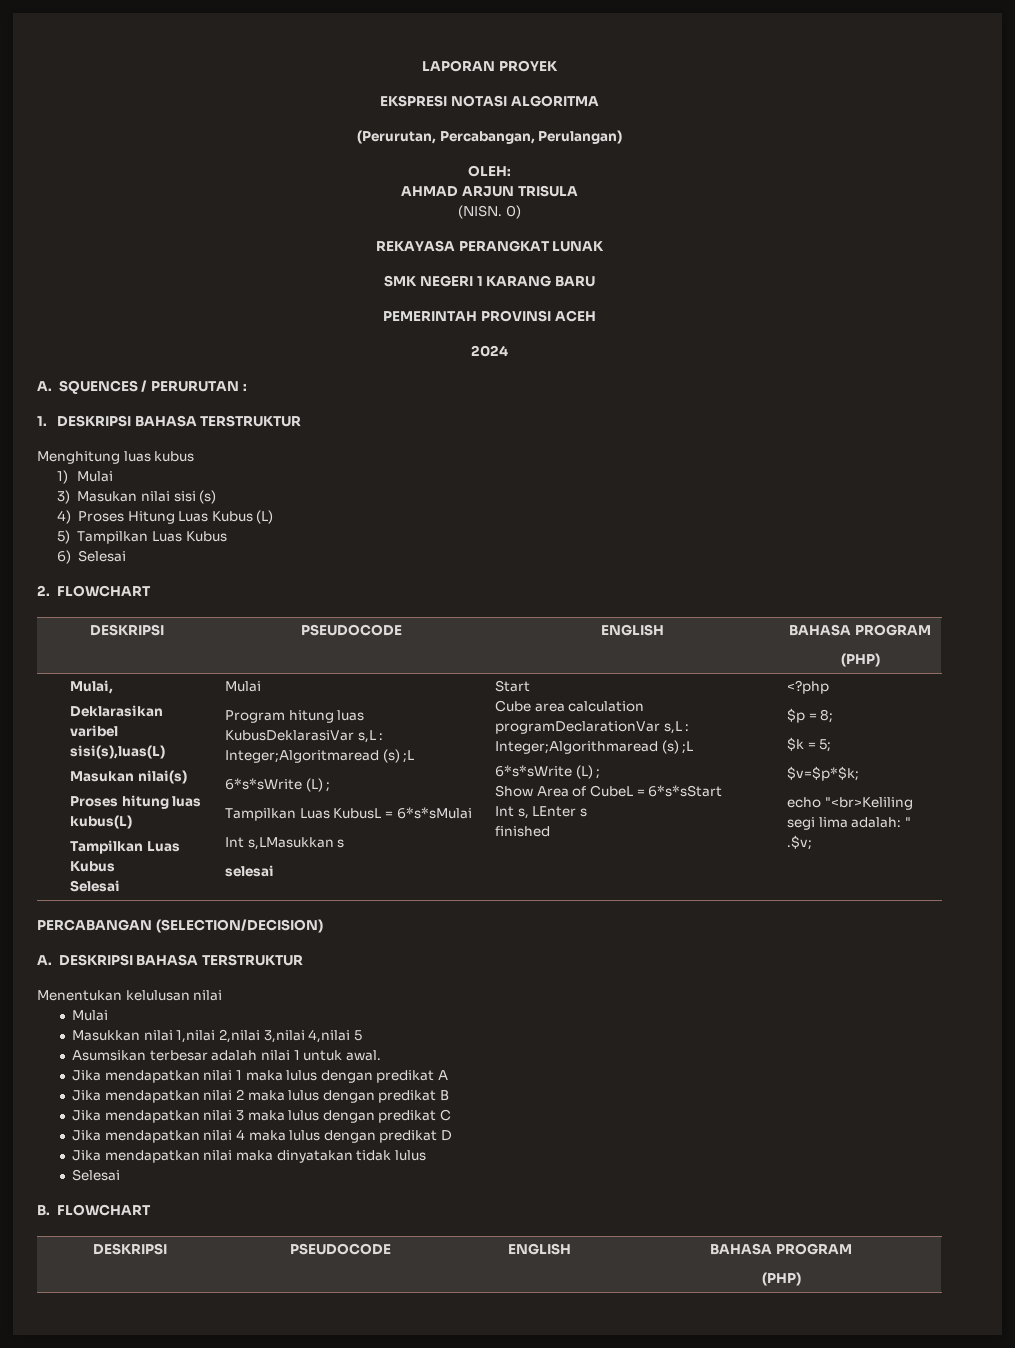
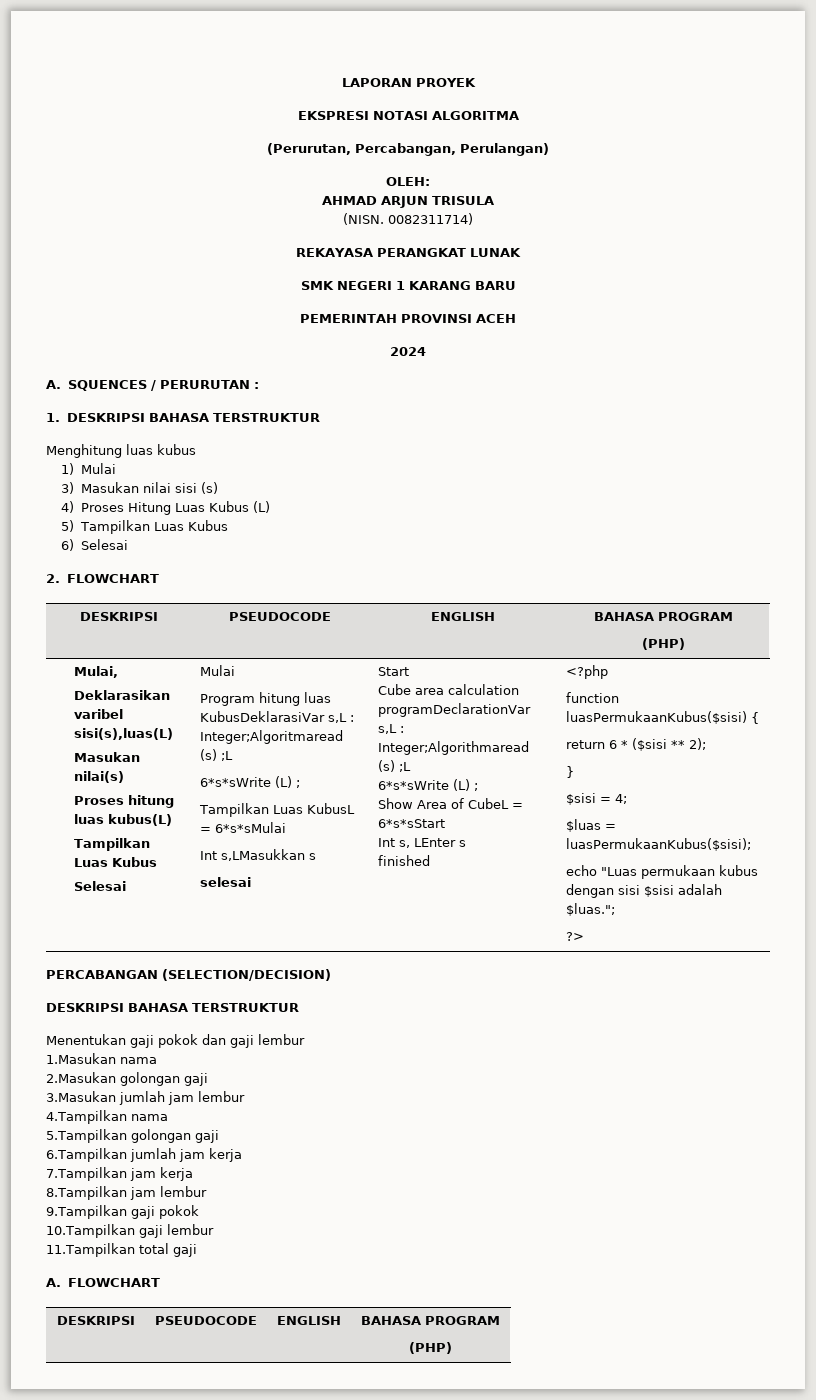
[505,205,521,219] 0) -> [388,213,473,225] 0082311714)
[786,708,834,723] [786,737,832,752] [786,766,859,781] [786,797,913,810] [786,817,911,830] [786,835,812,850] $p = 8; // $k = 5; // $v=$p*$k; // echo "<br>Keliling segi lima adalah: " .$v; -> [565,692,619,703] [565,711,759,724] [565,738,706,751] [565,766,574,778] [565,793,627,805] [565,819,616,832] [565,838,751,851] [565,865,758,879] [565,884,722,898] [565,903,615,916] [565,932,584,941] function luasPermukaanKubus($sisi) { // return 6 * ($sisi ** 2); // } // $sisi = 4; // $luas = luasPermukaanKubus($sisi); // echo "Luas permukaan kubus dengan sisi $sisi adalah $luas."; // ?>
[37,955,52,965] A. -> (331, 975) none
[125,990,223,1001] [71,1010,108,1021] [71,1029,362,1043] [71,1050,381,1061] [71,1070,449,1083] [71,1089,450,1103] [71,1109,452,1123] [71,1129,453,1143] [71,1150,426,1163] [71,1169,120,1181] [37,1205,50,1216] kelulusan nilai // Mulai // Masukkan nilai 1,nilai 2,nilai 3,nilai 4,nilai 5 // Asumsikan terbesar adalah nilai 1 untuk awal. // Jika mendapatkan nilai 1 maka lulus dengan predikat A // Jika mendapatkan nilai 2 maka lulus dengan predikat B // Jika mendapatkan nilai 3 maka lulus dengan predikat C // Jika mendapatkan nilai 4 maka lulus dengan predikat D // Jika mendapatkan nilai maka dinyatakan tidak lulus // Selesai // B. -> [130,1034,305,1048] [46,1053,157,1064] [46,1072,208,1086] [46,1091,245,1105] [46,1110,168,1124] [46,1129,219,1143] [46,1148,242,1162] [46,1167,193,1181] [46,1186,207,1200] [46,1205,199,1219] [46,1224,214,1238] [46,1243,197,1257] [46,1278,61,1287] gaji pokok dan gaji lembur // 1.Masukan nama // 2.Masukan golongan gaji // 3.Masukan jumlah jam lembur // 4.Tampilkan nama // 5.Tampilkan golongan gaji // 6.Tampilkan jumlah jam kerja // 7.Tampilkan jam kerja // 8.Tampilkan jam lembur // 9.Tampilkan gaji pokok // 10.Tampilkan gaji lembur // 11.Tampilkan total gaji // A.

